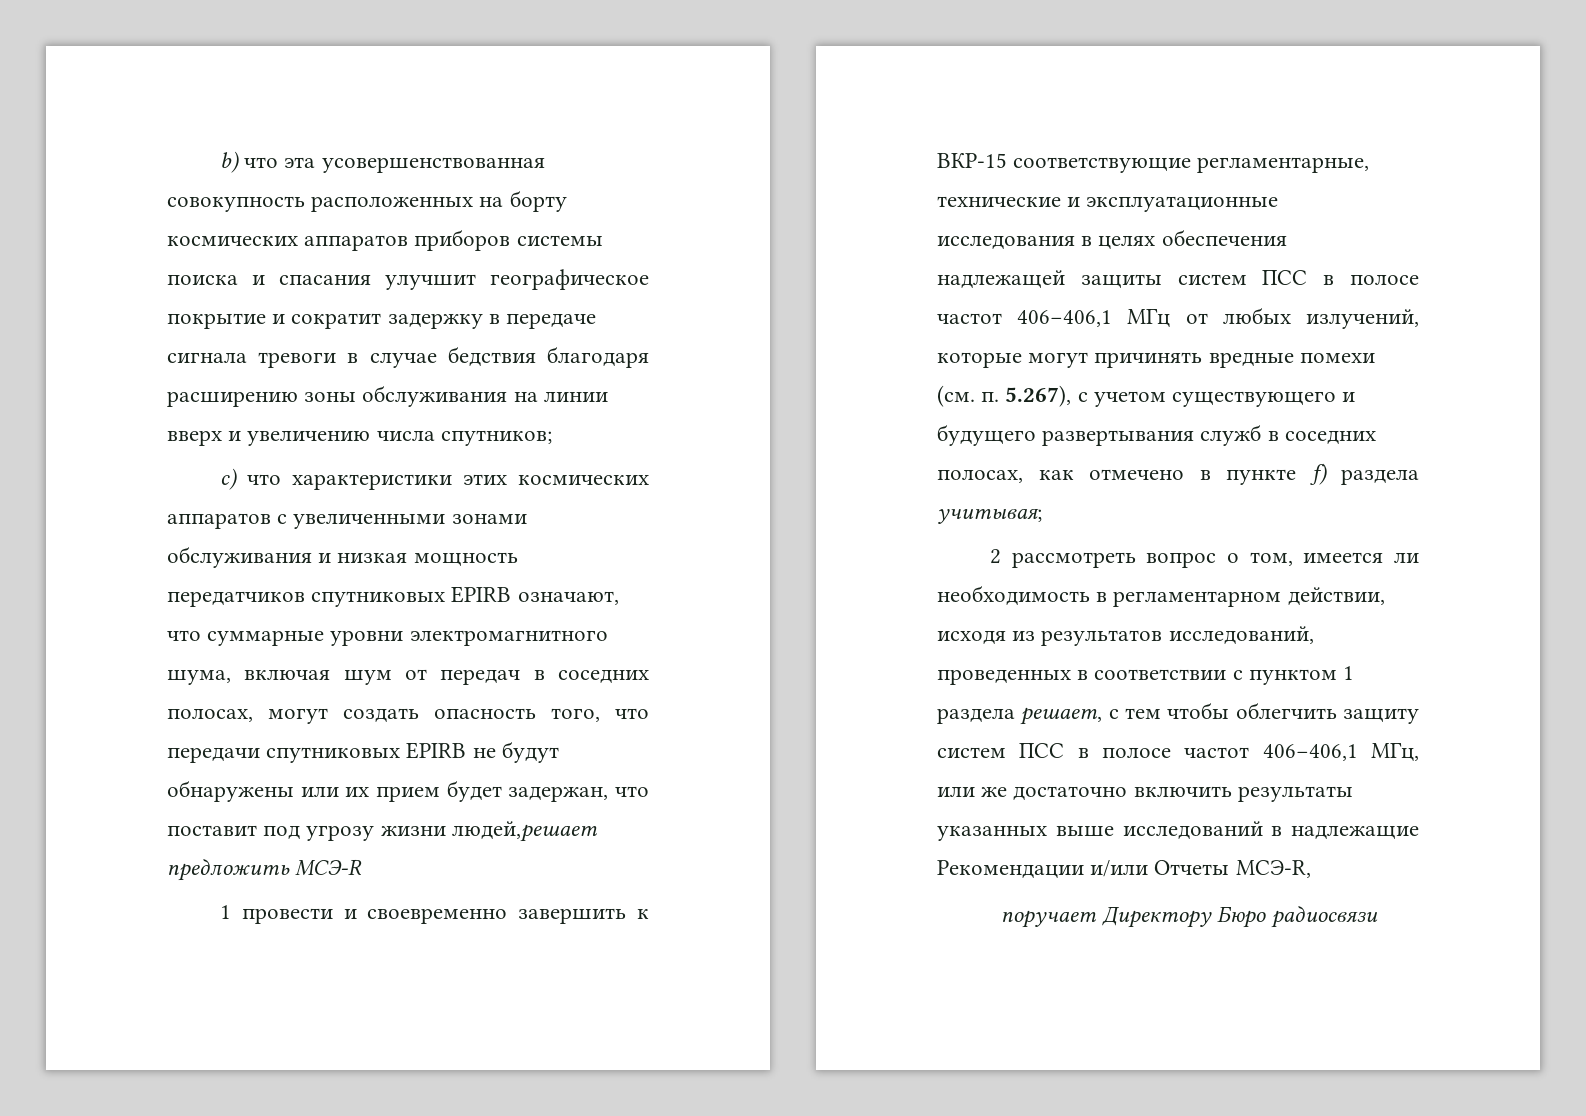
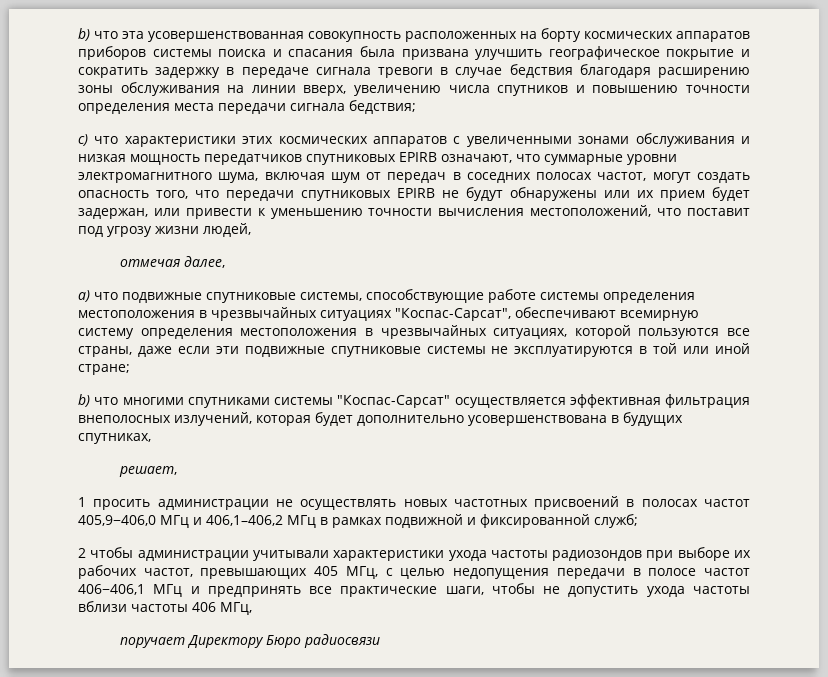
[385,274,476,290] улучшит -> [360,46,543,60] была призвана улучшить
[291,313,382,329] сократит -> [78,67,148,78] сократить
[167,430,552,446] вверх и увеличению числа спутников; -> [303,85,751,96] [78,100,416,114] вверх, увеличению числа спутников и повышению точности определения места передачи сигнала бедствия;
[167,708,253,722] полосах, -> [536,172,647,181] полосах частот,
(609, 794) none -> [153,205,652,219] или привести к уменьшению точности вычисления местоположений,
[451,821,598,842] [167,859,363,881] [219,905,649,924] [937,153,1370,173] [937,196,1279,212] [937,229,1287,250] [937,270,1308,289] людей,решает предложить МСЭ-R // 1 провести и своевременно завершить к ВКР-15 соответствующие регламентарные, технические и эксплуатационные исследования в целях обеспечения надлежащей защиты систем ПСС -> [203,223,251,237] [119,256,225,268] [78,289,695,303] [78,307,699,321] [78,325,750,339] [78,343,750,357] [78,364,130,375] [78,394,750,408] [78,412,683,426] [78,433,151,444] [118,466,177,477] [78,496,750,510] [78,514,638,528] [78,547,751,561] [78,565,625,579] людей, // отмечая далее, // a) что подвижные спутниковые системы, способствующие работе системы определения местоположения в чрезвычайных ситуациях "Коспас-Сарсат", обеспечивают всемирную систему определения местоположения в чрезвычайных ситуациях, которой пользуются все страны, даже если эти подвижные спутниковые системы не эксплуатируются в той или иной стране; // b) что многими спутниками системы "Коспас-Сарсат" осуществляется эффективная фильтрация внеполосных излучений, которая будет дополнительно усовершенствована в будущих спутниках, // решает, // 1 просить администрации не осуществлять новых частотных присвоений в полосах частот 405,9−406,0 МГц и 406,1–406,2 МГц в рамках подвижной и фиксированной служб; // 2 чтобы администрации учитывали характеристики ухода частоты радиозондов при выборе их рабочих частот, превышающих 405 МГц, с целью недопущения передачи
[1185,307,1419,329] [937,352,1375,368] [937,385,1356,407] [937,424,1376,446] [937,463,1419,485] [937,508,1042,524] [989,549,1419,568] [937,585,1385,607] [937,626,1314,646] [937,666,1355,685] [937,702,1419,725] [937,742,1419,762] [937,786,1353,802] [937,821,1419,841] [937,860,1311,879] от любых излучений, которые могут причинять вредные помехи (см. п. 5.267), с учетом существующего и будущего развертывания служб в соседних полосах, как отмечено в пункте f) раздела учитывая; // 2 рассмотреть вопрос о том, имеется ли необходимость в регламентарном действии, исходя из результатов исследований, проведенных в соответствии с пунктом 1 раздела решает, с тем чтобы облегчить защиту систем ПСС в полосе частот 406−406,1 МГц, или же достаточно включить результаты указанных выше исследований в надлежащие Рекомендации и/или Отчеты МСЭ-R, -> [190,583,750,597] [78,601,252,615] и предпринять все практические шаги, чтобы не допустить ухода частоты вблизи частоты 406 МГц,

